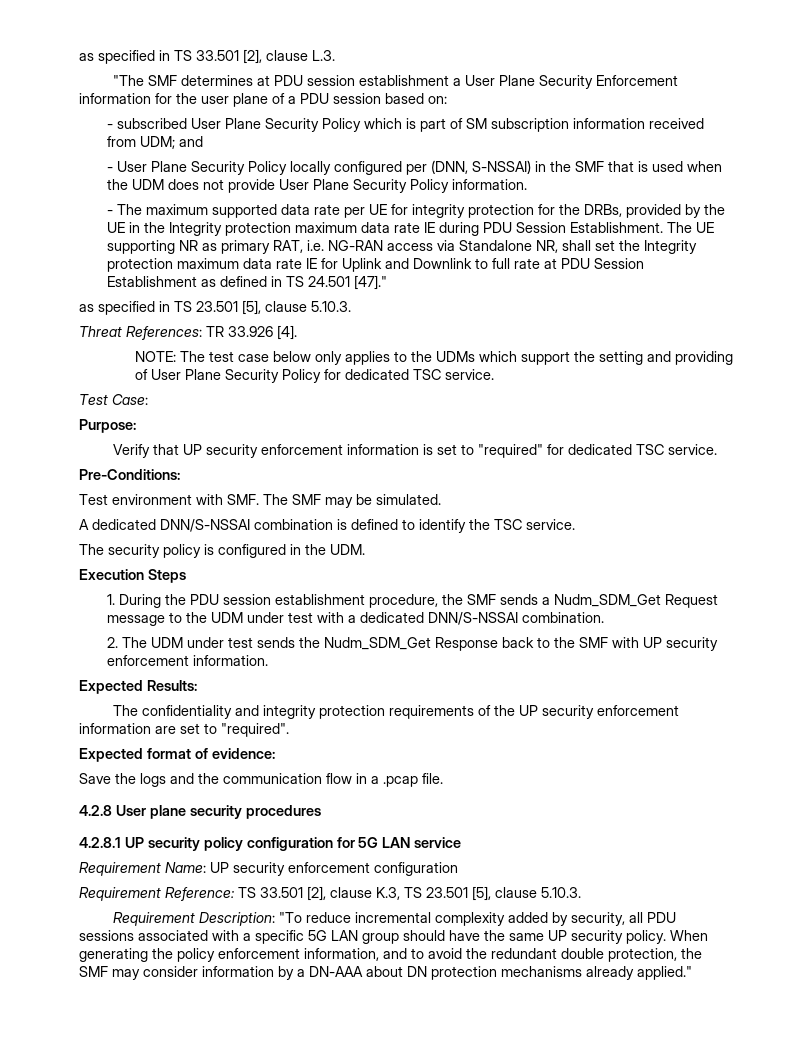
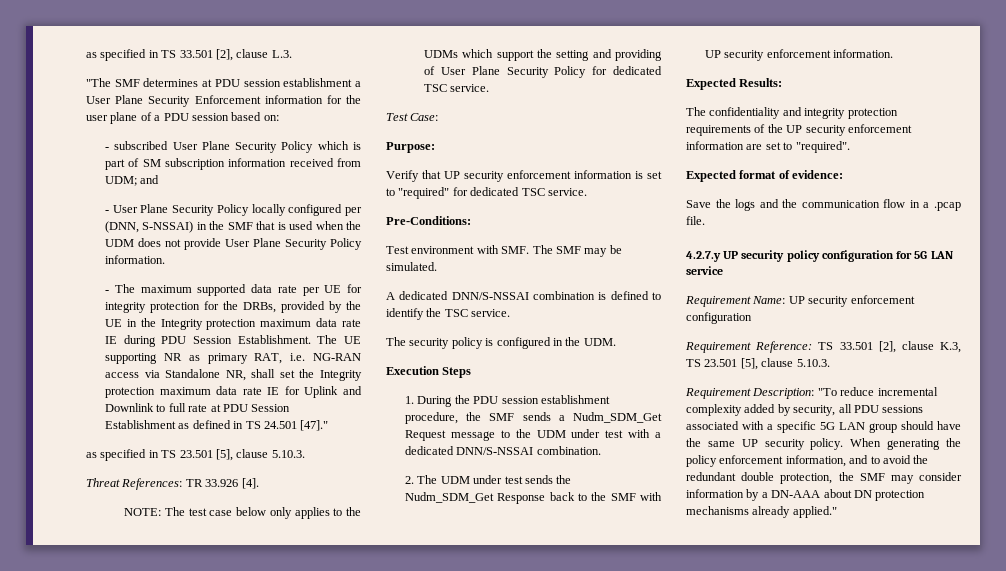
[79,805,321,819] [79,837,121,848] 4.2.8 User plane security procedures // 4.2.8.1 -> [686,251,721,262] 4.2.7.y

